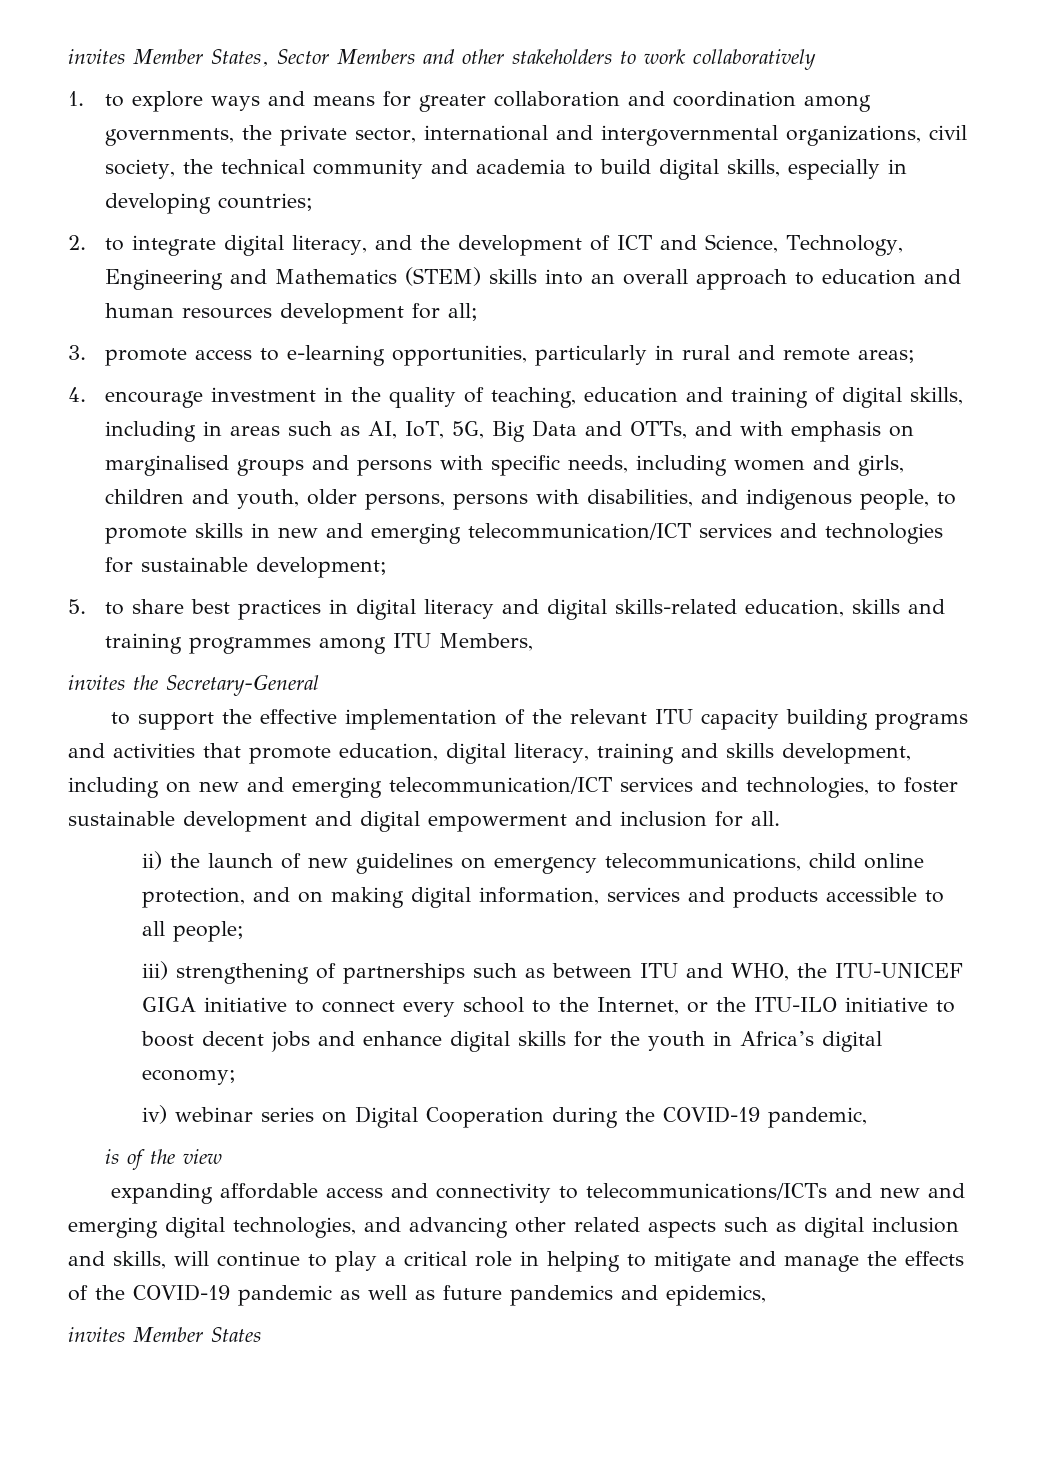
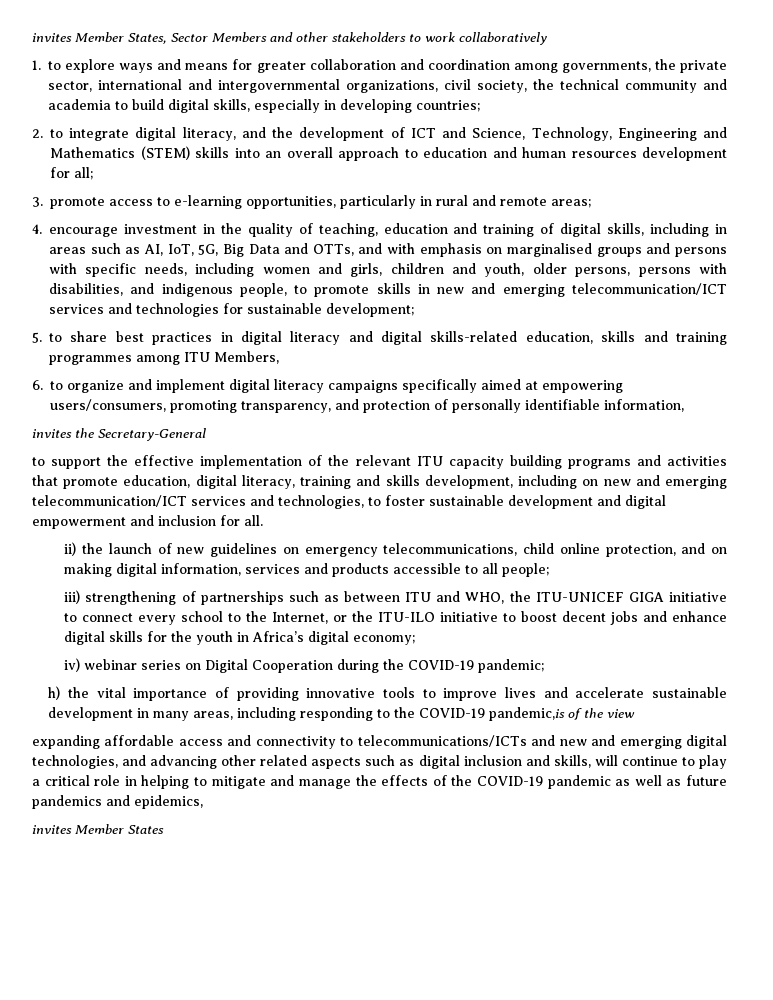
(534, 642) none -> [32,379,623,393] [50,399,684,413] // 6. to organize and implement digital literacy campaigns specifically aimed at empowering users/consumers, promoting transparency, and protection of personally identifiable information,
[768,1107,868,1128] [105,1149,120,1164] pandemic, // is -> [478,659,545,673] [48,686,727,701] [48,707,566,721] pandemic; // h) the vital importance of providing innovative tools to improve lives and accelerate sustainable development in many areas, including responding to the COVID-19 pandemic,is

